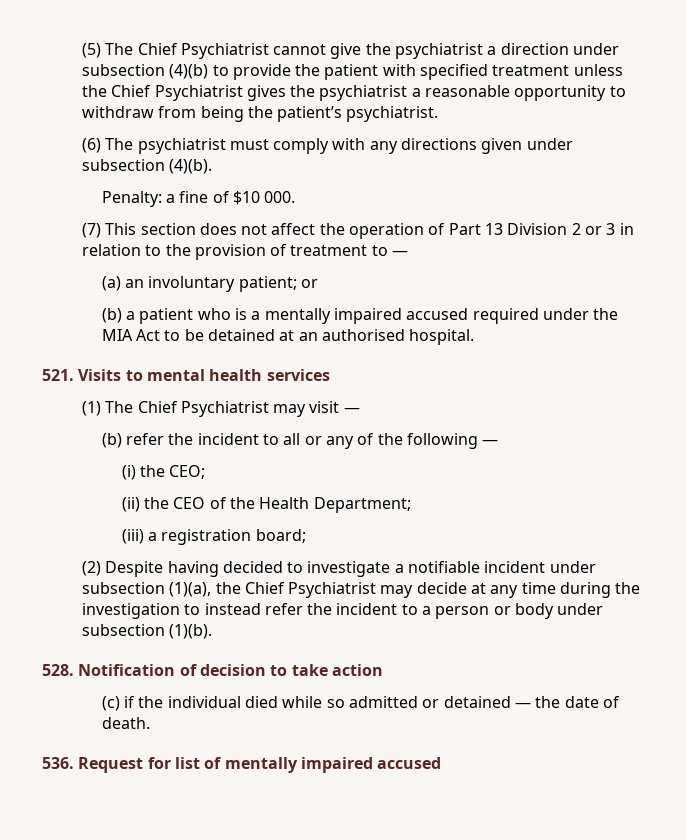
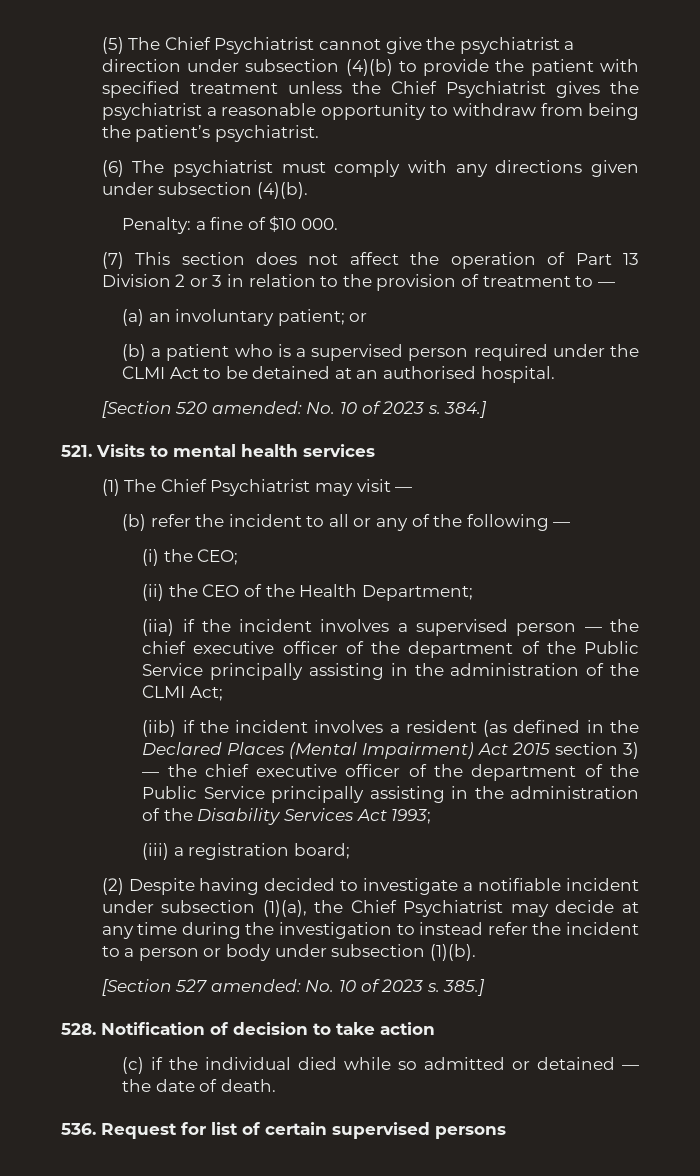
[264,308,469,324] mentally impaired accused -> [311,344,469,361] supervised person
[101,329,133,341] MIA -> [121,366,165,379] CLMI
(475, 337) none -> [101,401,488,418] // [Section 520 amended: No. 10 of 2023 s. 384.]
(411, 505) none -> [142,619,639,636] [142,641,639,658] [142,663,639,680] [142,685,223,701] [142,720,639,737] [142,742,639,759] [142,764,639,781] [142,786,639,803] [142,808,432,825] // (iia) if the incident involves a supervised person — the chief executive officer of the department of the Public Service principally assisting in the administration of the CLMI Act; // (iib) if the incident involves a resident (as defined in the Declared Places (Mental Impairment) Act 2015 section 3) — the chief executive officer of the department of the Public Service principally assisting in the administration of the Disability Services Act 1993;
(213, 631) none -> [101,979,486,996] // [Section 527 amended: No. 10 of 2023 s. 385.]
[224,757,442,773] mentally impaired accused -> [265,1122,506,1139] certain supervised persons

